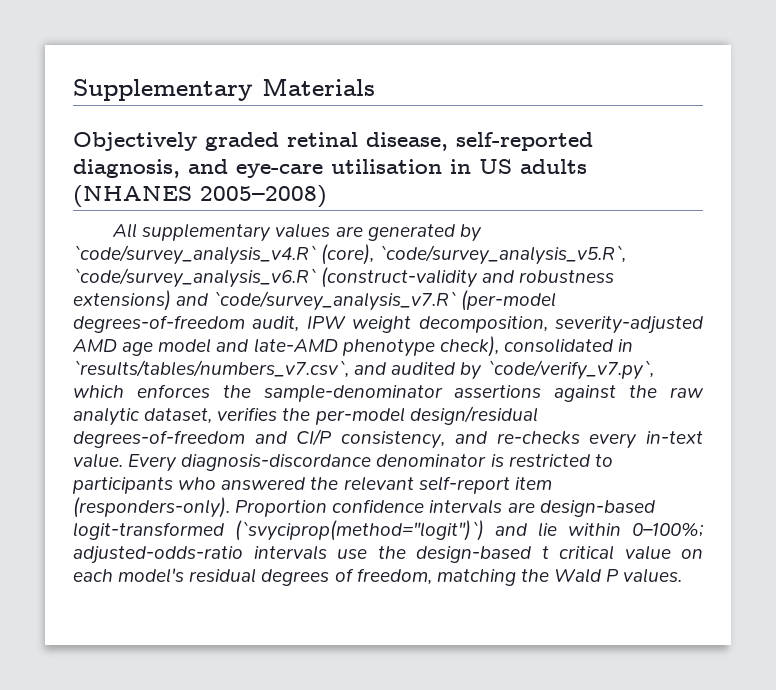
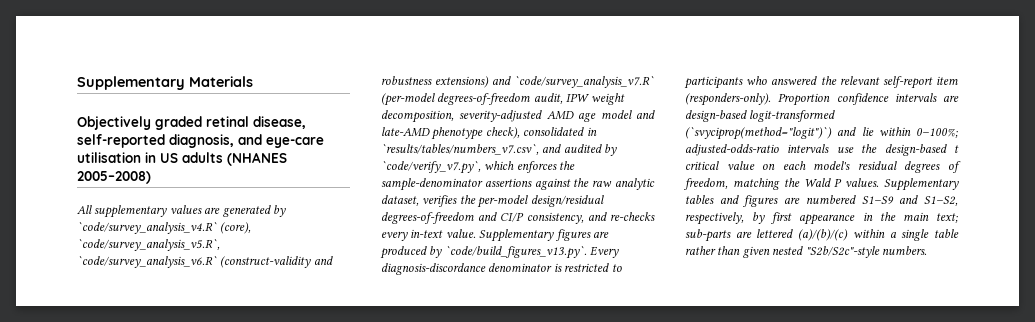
(123, 460) none -> [479,229,609,242] [380,246,587,259] Supplementary figures are produced by `code/build_figures_v13.py`.
(683, 575) none -> [884,178,959,191] [685,195,958,207] [685,212,958,225] [685,229,959,242] [685,246,927,258] Supplementary tables and figures are numbered S1–S9 and S1–S2, respectively, by first appearance in the main text; sub-parts are lettered (a)/(b)/(c) within a single table rather than given nested "S2b/S2c"-style numbers.

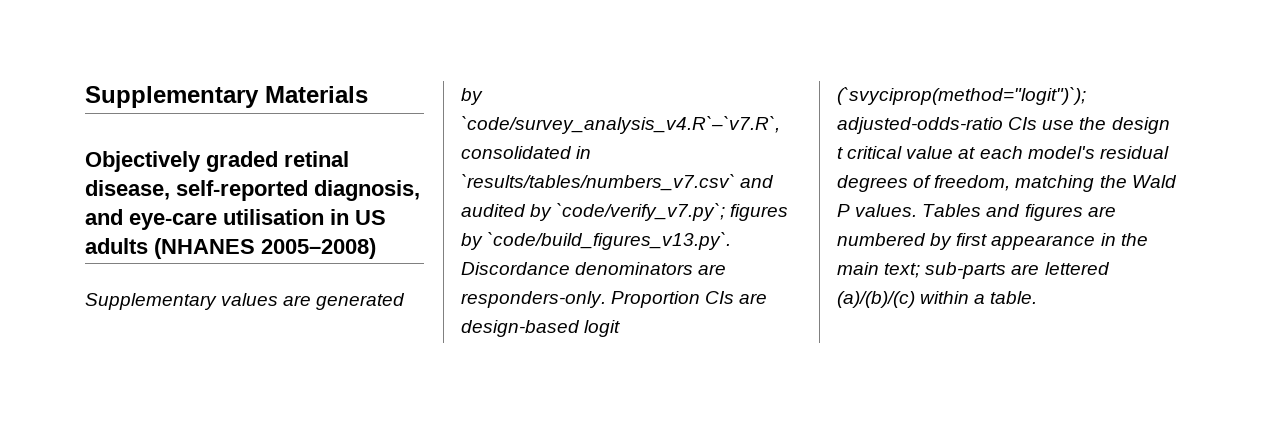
[77,205,168,218] All supplementary -> [85,293,217,310] Supplementary
[77,222,252,234] [77,239,220,251] [77,256,333,268] [381,76,654,88] [381,93,625,106] [381,110,655,123] [381,127,520,140] `code/survey_analysis_v4.R` (core), `code/survey_analysis_v5.R`, `code/survey_analysis_v6.R` (construct-validity and robustness extensions) and `code/survey_analysis_v7.R` (per-model degrees-of-freedom audit, IPW weight decomposition, severity-adjusted AMD age model and late-AMD phenotype check), -> [461,116,780,134] `code/survey_analysis_v4.R`–`v7.R`,
[381,144,539,155] `results/tables/numbers_v7.csv`, -> [461,174,735,191] `results/tables/numbers_v7.csv`
[381,161,576,174] [381,178,655,191] [381,195,604,208] [381,212,655,224] [381,229,609,242] [380,246,620,259] [381,263,622,275] [684,76,958,89] [685,93,959,106] [685,110,836,122] [685,127,958,140] [685,144,830,156] `code/verify_v7.py`, which enforces the sample-denominator assertions against the raw analytic dataset, verifies the per-model design/residual degrees-of-freedom and CI/P consistency, and re-checks every in-text value. Supplementary figures are produced by `code/build_figures_v13.py`. Every diagnosis-discordance denominator is restricted to participants who answered the relevant self-report item (responders-only). Proportion confidence intervals are design-based logit-transformed (`svyciprop(method="logit")`) and lie within 0–100%; adjusted-odds-ratio intervals -> [556,203,789,221] [461,232,732,250] [461,262,727,275] [461,291,768,308] [461,320,621,337] [837,87,1086,105] [837,117,1038,134] `code/verify_v7.py`; figures by `code/build_figures_v13.py`. Discordance denominators are responders-only. Proportion CIs are design-based logit (`svyciprop(method="logit")`); adjusted-odds-ratio CIs
[884,144,947,156] design-based -> [1111,117,1170,134] design
[762,163,776,170] on -> [958,147,976,159] at
[884,178,959,191] [685,195,714,204] Supplementary tables -> [922,204,982,217] Tables
[861,195,958,206] [685,212,744,225] S1–S9 and S1–S2, respectively, -> (926, 239) none
[901,229,959,241] [685,246,927,258] single table rather than given nested "S2b/S2c"-style numbers. -> [990,291,1038,304] table.

